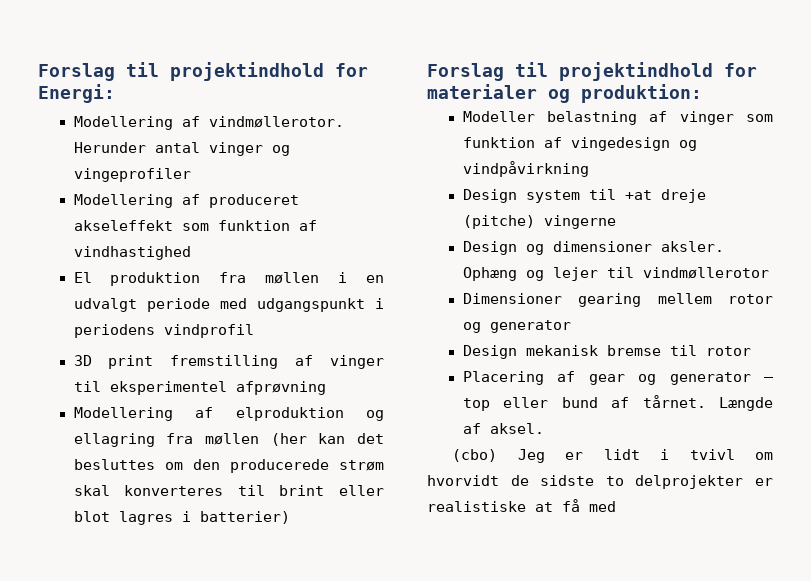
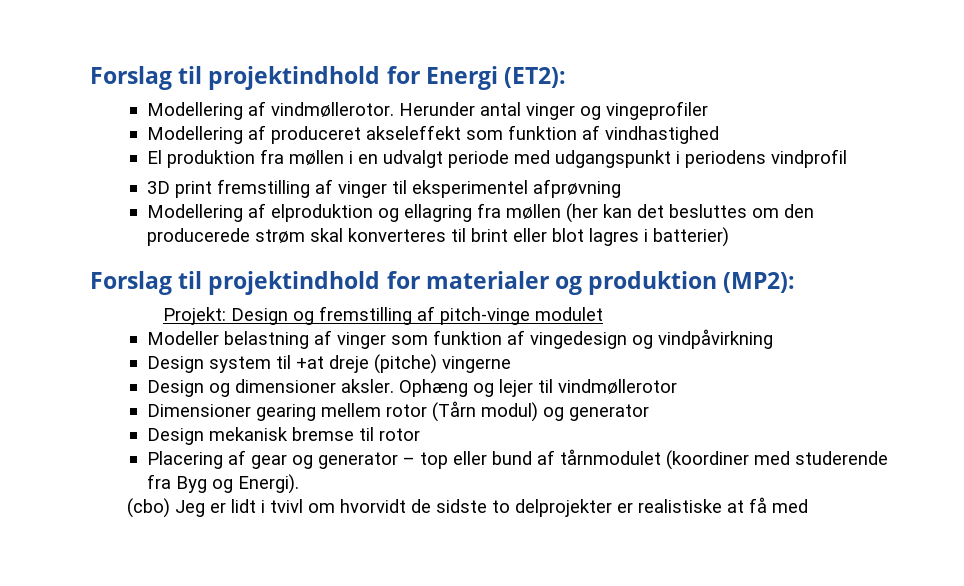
[38,62,368,81] [38,84,115,103] Forslag til projektindhold for Energi: -> [90,66,567,90] Forslag til projektindhold for Energi (ET2):
[581,84,702,103] produktion: -> [588,271,796,295] [163,306,604,325] produktion (MP2): // Projekt: Design og fremstilling af pitch-vinge modulet
(773, 299) none -> [431,401,538,422] (Tårn modul)
[642,395,773,411] [462,423,544,434] tårnet. Længde af aksel. -> [559,449,888,470] [146,474,299,494] tårnmodulet (koordiner med studerende fra Byg og Energi).

